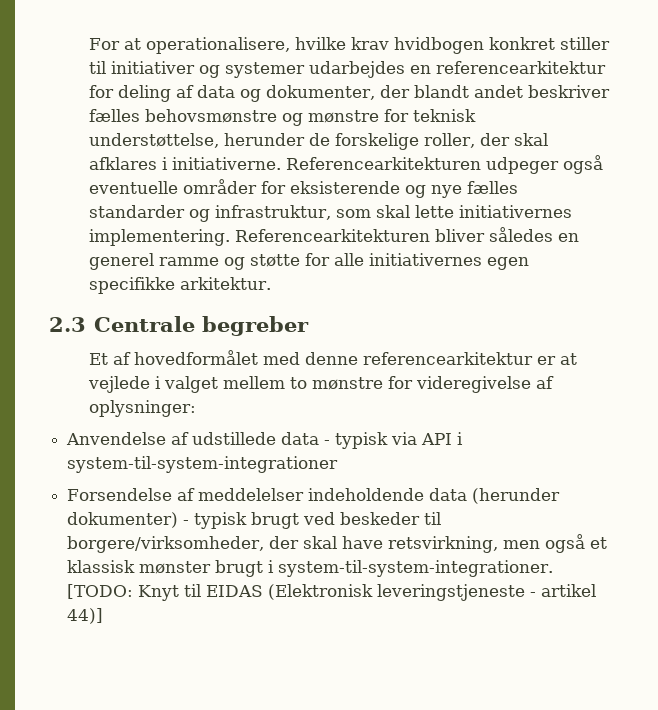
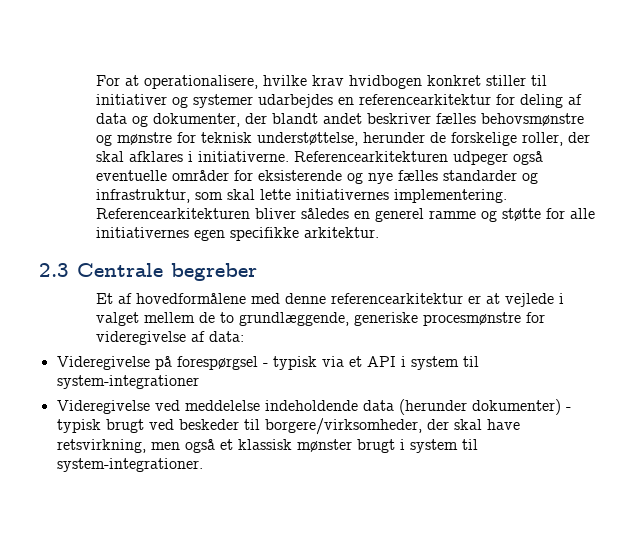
[133,350,258,365] hovedformålet -> [136,293,247,304] hovedformålene
[289,376,554,393] [88,400,196,417] [66,432,320,445] to mønstre for videregivelse af oplysninger: // Anvendelse af udstillede data -> [199,312,546,326] [96,331,245,345] [56,356,258,370] de to grundlæggende, generiske procesmønstre for videregivelse af data: // Videregivelse på forespørgsel
(418, 438) none -> [348,356,362,367] et
[67,456,339,473] [67,488,305,501] system-til-system-integrationer // Forsendelse af meddelelser -> [410,356,479,370] [56,375,199,389] [56,400,260,414] system til system-integrationer // Videregivelse ved meddelelse
[278,560,554,577] [67,584,597,601] [67,608,104,624] system-til-system-integrationer. [TODO: Knyt til EIDAS (Elektronisk leveringstjeneste - artikel 44)] -> [409,439,478,453] [56,458,203,472] system til system-integrationer.

